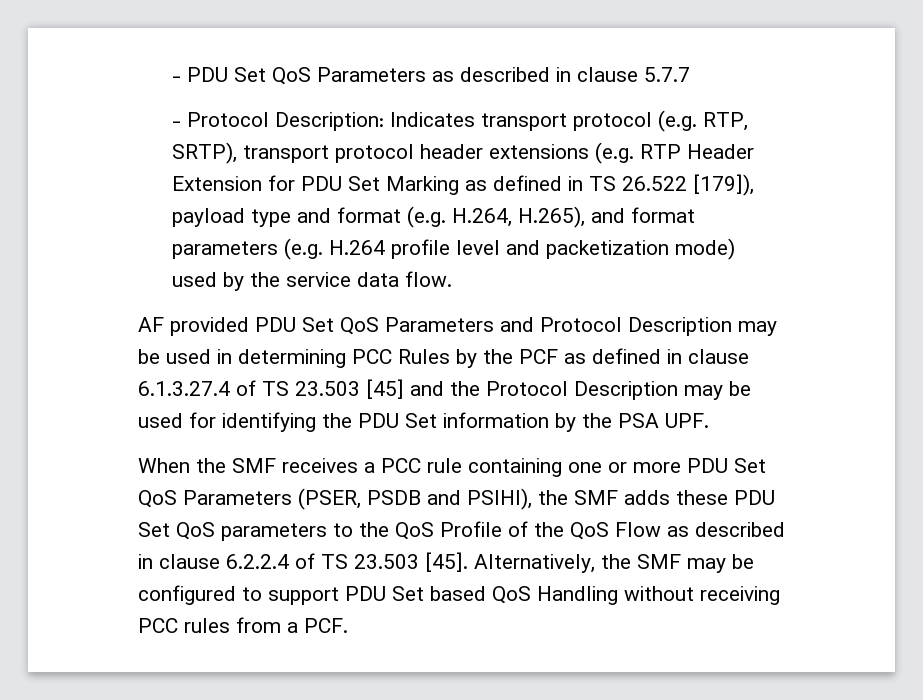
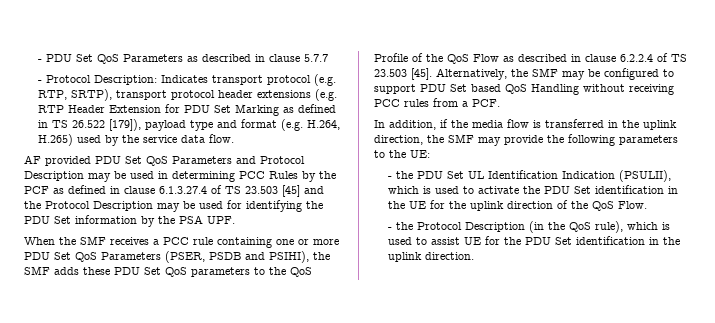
[518,206,696,228] [172,238,736,260] H.265), and format parameters (e.g. H.264 profile level and packetization mode) -> [37,134,73,146] H.265)
(348, 625) none -> [374,119,677,130] [374,134,678,146] [374,150,430,158] [387,170,671,182] [387,185,678,194] [387,200,647,211] [387,221,670,233] [387,236,680,245] [387,252,474,262] // In addition, if the media flow is transferred in the uplink direction, the SMF may provide the following parameters to the UE: // - the PDU Set UL Identification Indication (PSULII), which is used to activate the PDU Set identification in the UE for the uplink direction of the QoS Flow. // - the Protocol Description (in the QoS rule), which is used to assist UE for the PDU Set identification in the uplink direction.

